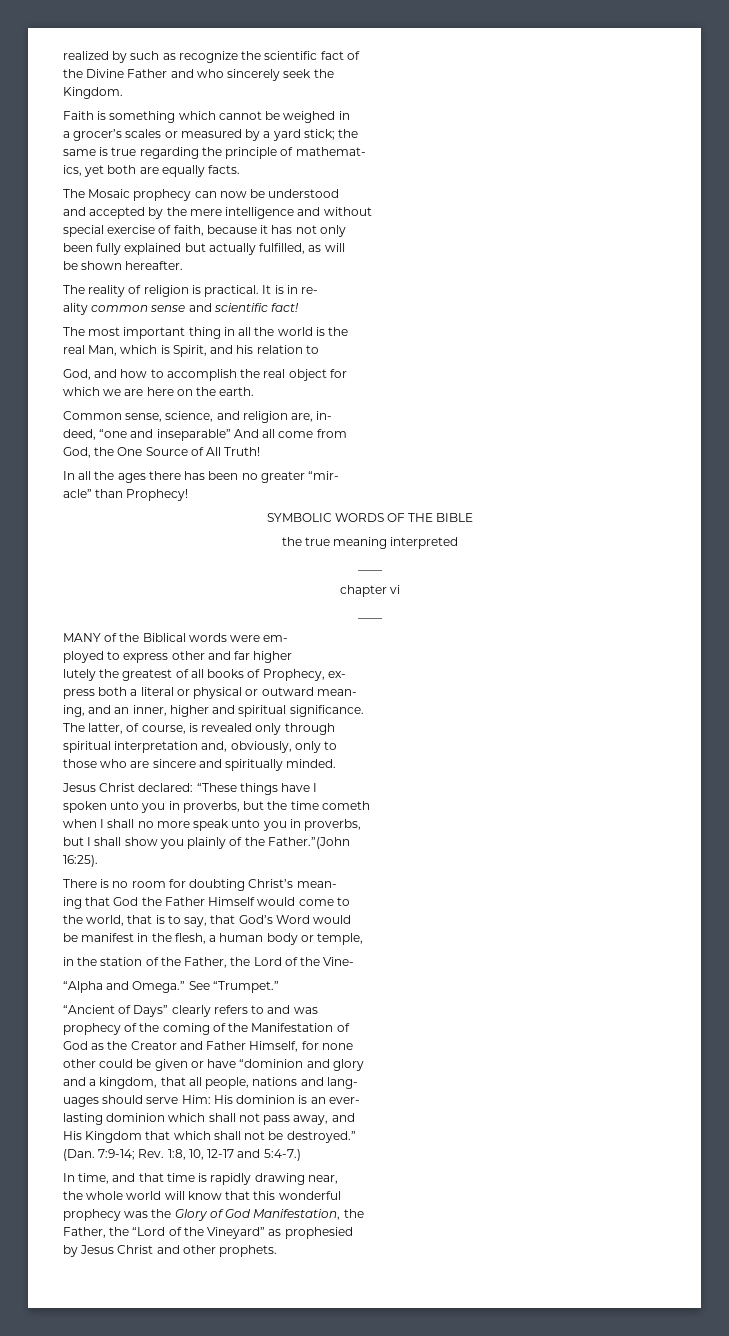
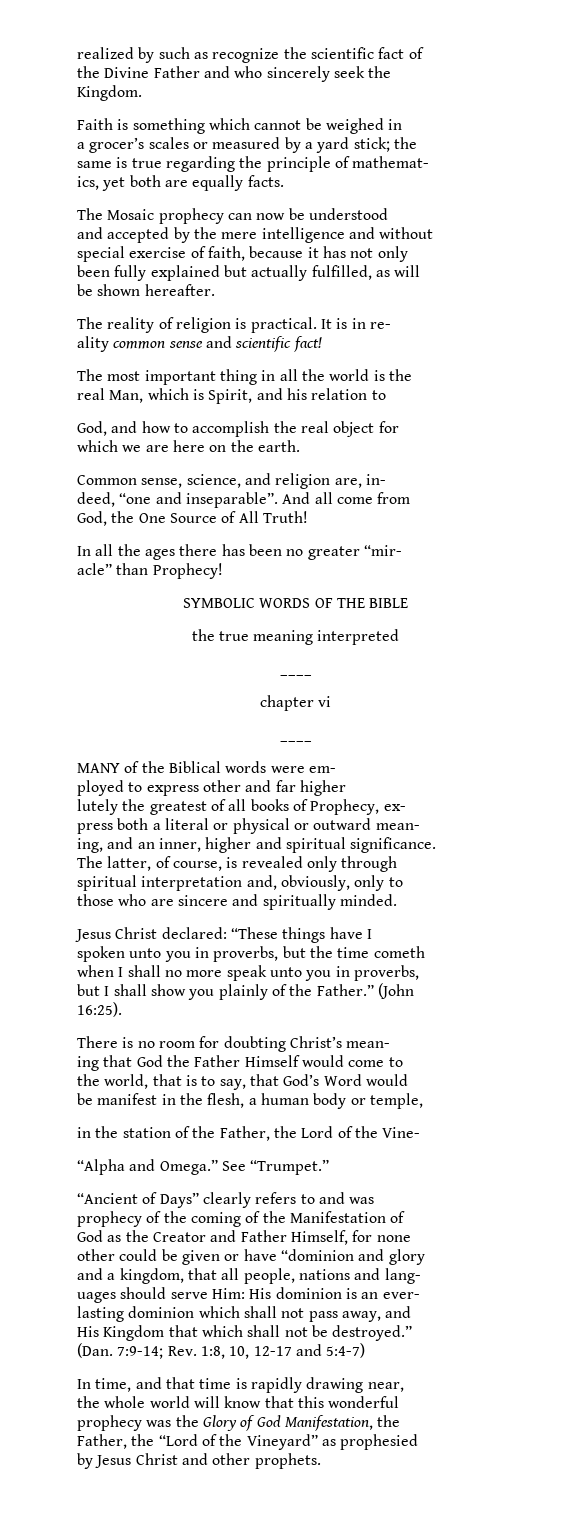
[156,429,231,441] inseparable” -> [185,492,278,508] inseparable”.
[267,837,350,849] Father.”(John -> [316,983,414,999] Father.” (John
[263,1149,301,1161] 5:4-7.) -> [326,1343,366,1358] 5:4-7)

